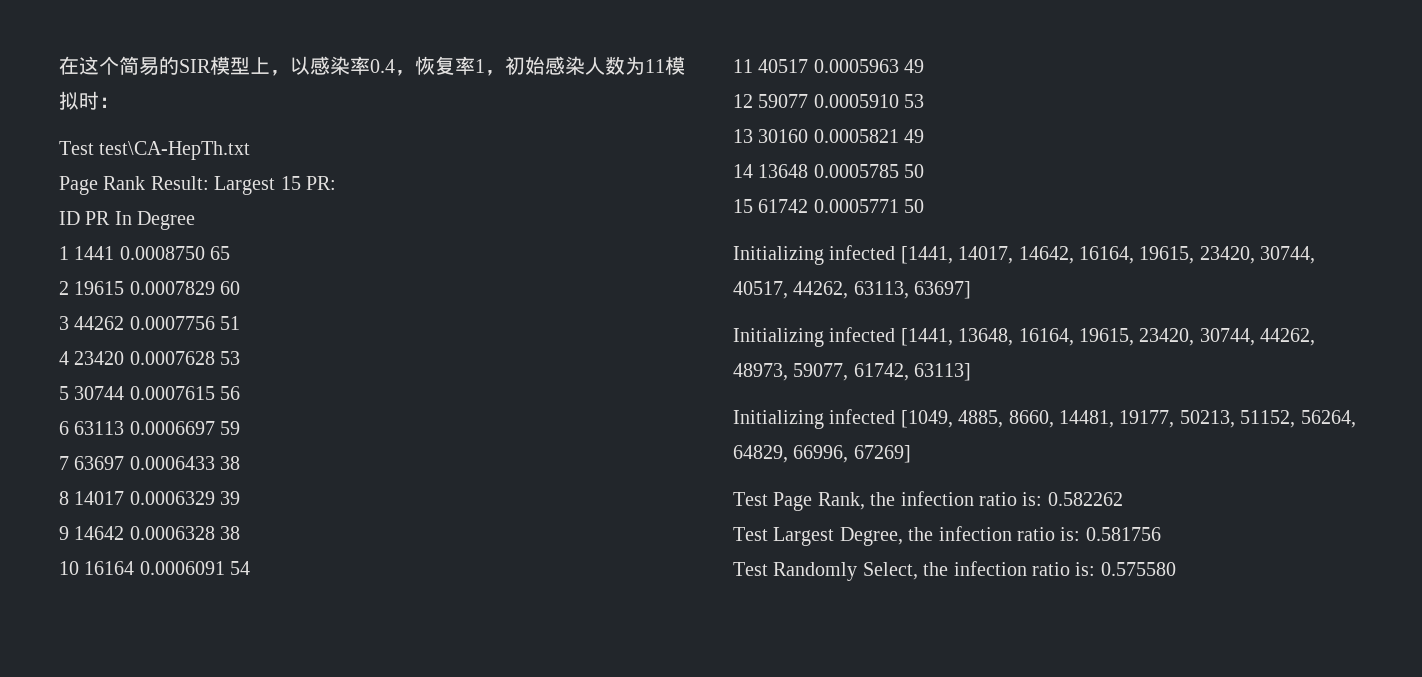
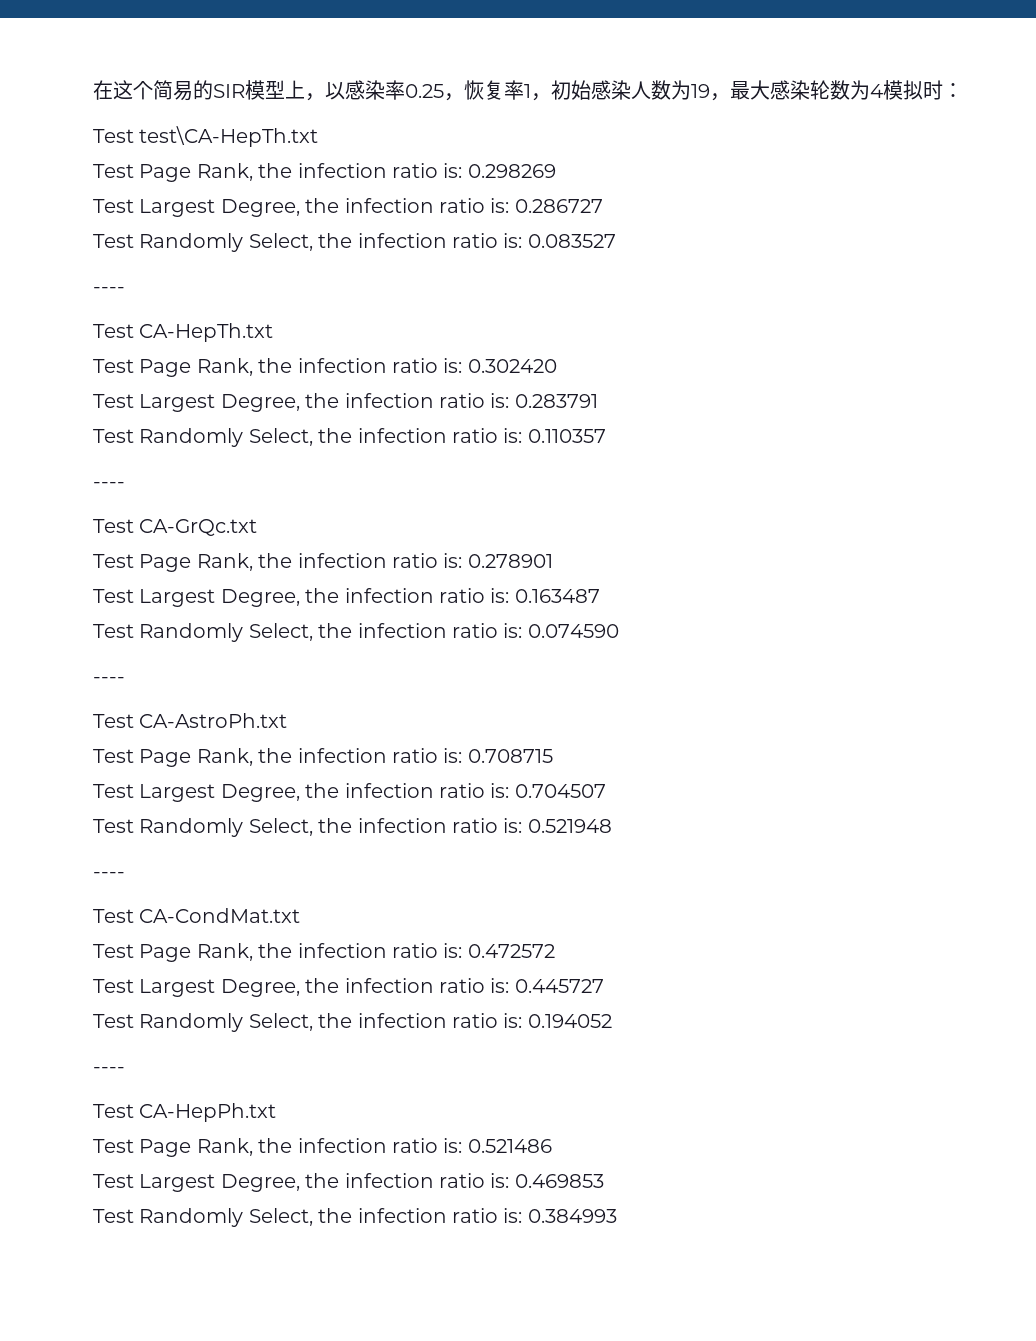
[370,59,395,73] 0.4 -> [405,84,444,98] 0.25
[645,56,685,75] [59,91,119,110] [59,141,251,160] [59,176,336,195] [59,211,196,230] [59,246,231,260] [59,281,241,295] [59,316,241,330] [59,351,241,365] [59,386,241,400] [59,421,241,435] [59,456,241,470] [59,491,241,505] [59,526,241,540] [59,561,251,575] [733,59,925,73] [733,94,925,108] [733,129,925,143] [733,164,925,178] [733,199,925,213] [733,245,1316,265] [733,281,972,299] [733,327,1316,347] [733,363,972,381] [733,409,1356,429] [733,445,911,463] [733,491,1123,511] [733,526,1161,546] [733,561,1176,581] 11模拟时： // Test test\CA-HepTh.txt // Page Rank Result: Largest 15 PR: // ID PR In Degree // 1 1441 0.0008750 65 // 2 19615 0.0007829 60 // 3 44262 0.0007756 51 // 4 23420 0.0007628 53 // 5 30744 0.0007615 56 // 6 63113 0.0006697 59 // 7 63697 0.0006433 38 // 8 14017 0.0006329 39 // 9 14642 0.0006328 38 // 10 16164 0.0006091 54 // 11 40517 0.0005963 49 // 12 59077 0.0005910 53 // 13 30160 0.0005821 49 // 14 13648 0.0005785 50 // 15 61742 0.0005771 50 // Initializing infected [1441, 14017, 14642, 16164, 19615, 23420, 30744, 40517, 44262, 63113, 63697] // Initializing infected [1441, 13648, 16164, 19615, 23420, 30744, 44262, 48973, 59077, 61742, 63113] // Initializing infected [1049, 4885, 8660, 14481, 19177, 50213, 51152, 56264, 64829, 66996, 67269] // Test Page Rank, the infection ratio is: 0.582262 // Test Largest Degree, the infection ratio is: 0.581756 // Test Randomly Select, the infection ratio is: 0.575580 -> [691,80,963,101] [93,126,319,147] [93,163,556,182] [93,198,603,217] [93,233,616,252] [93,287,125,293] [93,323,274,342] [93,358,557,377] [93,393,598,412] [93,428,606,447] [93,482,125,488] [93,519,258,536] [93,553,553,572] [93,588,600,607] [93,623,619,642] [93,677,125,683] [93,713,288,728] [93,748,553,767] [93,783,606,802] [93,818,612,837] [93,872,125,878] [93,908,301,923] [93,943,555,962] [93,978,604,997] [93,1013,612,1032] [93,1067,125,1073] [93,1103,277,1122] [93,1138,552,1157] [93,1173,604,1192] [93,1208,617,1227] 19，最大感染轮数为4模拟时： // Test test\CA-HepTh.txt // Test Page Rank, the infection ratio is: 0.298269 // Test Largest Degree, the infection ratio is: 0.286727 // Test Randomly Select, the infection ratio is: 0.083527 // ---- // Test CA-HepTh.txt // Test Page Rank, the infection ratio is: 0.302420 // Test Largest Degree, the infection ratio is: 0.283791 // Test Randomly Select, the infection ratio is: 0.110357 // ---- // Test CA-GrQc.txt // Test Page Rank, the infection ratio is: 0.278901 // Test Largest Degree, the infection ratio is: 0.163487 // Test Randomly Select, the infection ratio is: 0.074590 // ---- // Test CA-AstroPh.txt // Test Page Rank, the infection ratio is: 0.708715 // Test Largest Degree, the infection ratio is: 0.704507 // Test Randomly Select, the infection ratio is: 0.521948 // ---- // Test CA-CondMat.txt // Test Page Rank, the infection ratio is: 0.472572 // Test Largest Degree, the infection ratio is: 0.445727 // Test Randomly Select, the infection ratio is: 0.194052 // ---- // Test CA-HepPh.txt // Test Page Rank, the infection ratio is: 0.521486 // Test Largest Degree, the infection ratio is: 0.469853 // Test Randomly Select, the infection ratio is: 0.384993

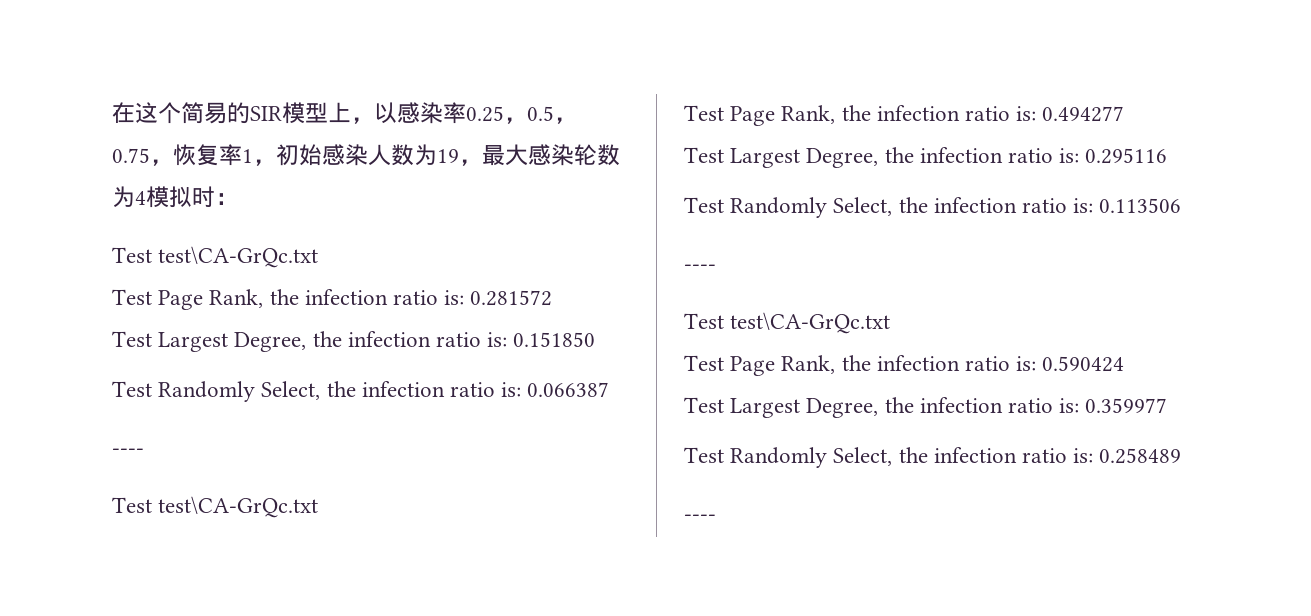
(464, 97) none -> [527,106,577,124] [112,148,173,166] 0.5，0.75，
[139,126,319,147] [93,163,556,182] [93,198,603,217] [93,233,616,252] [93,287,125,293] [93,323,274,342] [93,358,557,377] [93,393,598,412] [93,428,606,447] [93,482,125,488] [93,519,258,536] [93,553,553,572] [93,588,600,607] [93,623,619,642] [93,677,125,683] [93,713,288,728] [93,748,553,767] [93,783,606,802] [93,818,612,837] [93,872,125,878] [93,908,301,923] [93,943,555,962] [93,978,604,997] [93,1013,612,1032] [93,1067,125,1073] [93,1103,277,1122] [93,1138,552,1157] [93,1173,604,1192] [93,1208,617,1227] test\CA-HepTh.txt // Test Page Rank, the infection ratio is: 0.298269 // Test Largest Degree, the infection ratio is: 0.286727 // Test Randomly Select, the infection ratio is: 0.083527 // ---- // Test CA-HepTh.txt // Test Page Rank, the infection ratio is: 0.302420 // Test Largest Degree, the infection ratio is: 0.283791 // Test Randomly Select, the infection ratio is: 0.110357 // ---- // Test CA-GrQc.txt // Test Page Rank, the infection ratio is: 0.278901 // Test Largest Degree, the infection ratio is: 0.163487 // Test Randomly Select, the infection ratio is: 0.074590 // ---- // Test CA-AstroPh.txt // Test Page Rank, the infection ratio is: 0.708715 // Test Largest Degree, the infection ratio is: 0.704507 // Test Randomly Select, the infection ratio is: 0.521948 // ---- // Test CA-CondMat.txt // Test Page Rank, the infection ratio is: 0.472572 // Test Largest Degree, the infection ratio is: 0.445727 // Test Randomly Select, the infection ratio is: 0.194052 // ---- // Test CA-HepPh.txt // Test Page Rank, the infection ratio is: 0.521486 // Test Largest Degree, the infection ratio is: 0.469853 // Test Randomly Select, the infection ratio is: 0.384993 -> [158,246,319,268] [112,289,553,310] [112,331,596,352] [112,381,610,402] [112,448,144,455] [112,496,319,518] [684,105,1125,126] [684,147,1168,168] [684,197,1182,218] [684,264,716,271] [684,312,891,334] [684,355,1125,376] [684,397,1168,418] [684,447,1182,468] [684,514,716,521] test\CA-GrQc.txt // Test Page Rank, the infection ratio is: 0.281572 // Test Largest Degree, the infection ratio is: 0.151850 // Test Randomly Select, the infection ratio is: 0.066387 // ---- // Test test\CA-GrQc.txt // Test Page Rank, the infection ratio is: 0.494277 // Test Largest Degree, the infection ratio is: 0.295116 // Test Randomly Select, the infection ratio is: 0.113506 // ---- // Test test\CA-GrQc.txt // Test Page Rank, the infection ratio is: 0.590424 // Test Largest Degree, the infection ratio is: 0.359977 // Test Randomly Select, the infection ratio is: 0.258489 // ----

